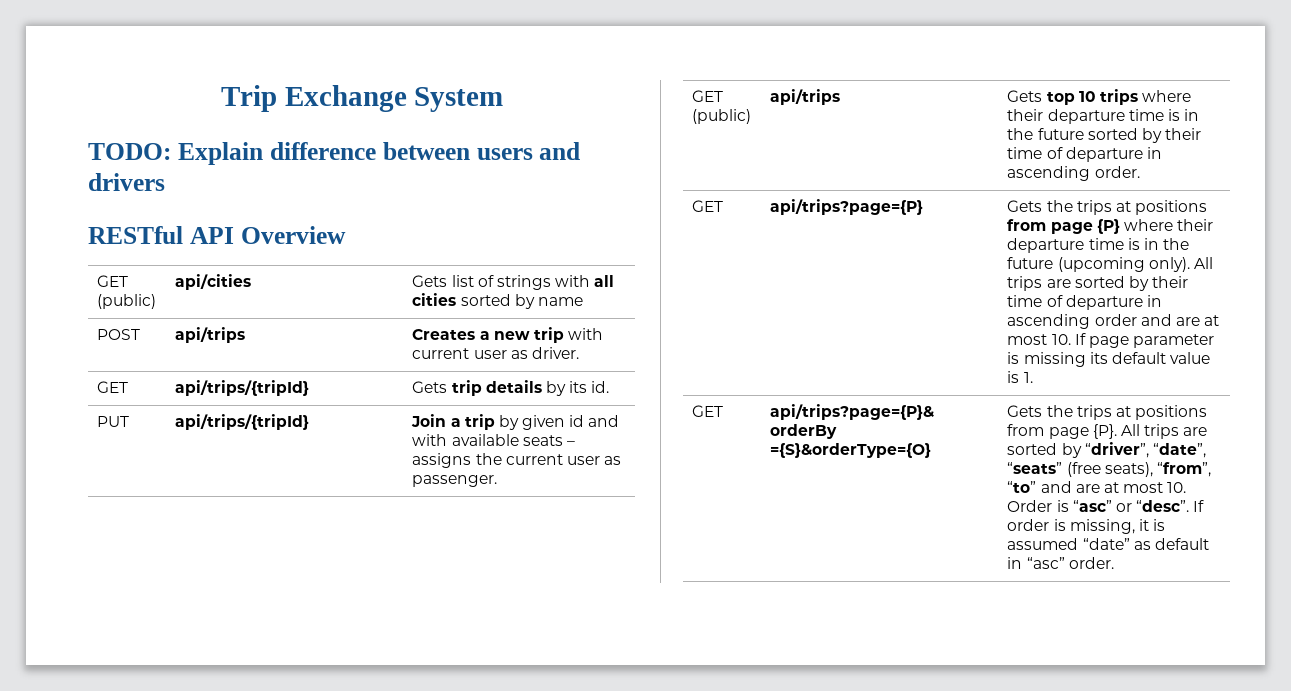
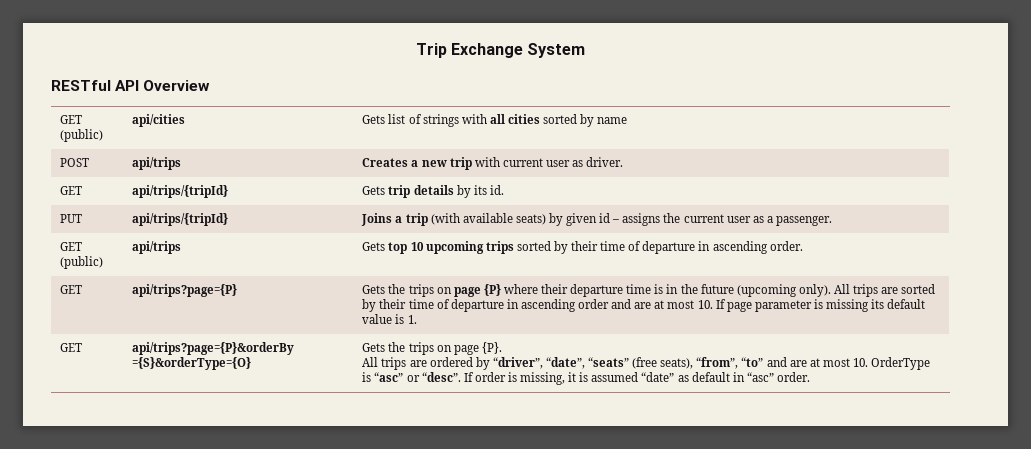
[88,142,581,165] [88,173,165,191] // TODO: Explain difference between users and drivers -> (586, 50) none
[411,414,447,427] Join -> [361,213,393,226] Joins
[498,415,620,430] [412,434,563,446] by given id and with available seats -> [430,213,611,226] (with available seats) by given id
(622, 460) none -> [766,216,773,223] a
[1099,89,1192,105] [1007,109,1200,124] [1007,128,1084,140] trips where their departure time is in the future -> [425,241,514,254] upcoming trips
[1115,200,1208,215] [1007,219,1047,231] at positions from -> [436,287,452,294] on
[1115,405,1208,420] [1007,424,1045,436] at positions from -> [436,345,452,352] on
[1120,424,1208,439] [1007,443,1058,455] All trips are sorted -> [362,357,473,370] // All trips are ordered
[1007,500,1053,512] Order -> [871,357,931,370] OrderType

